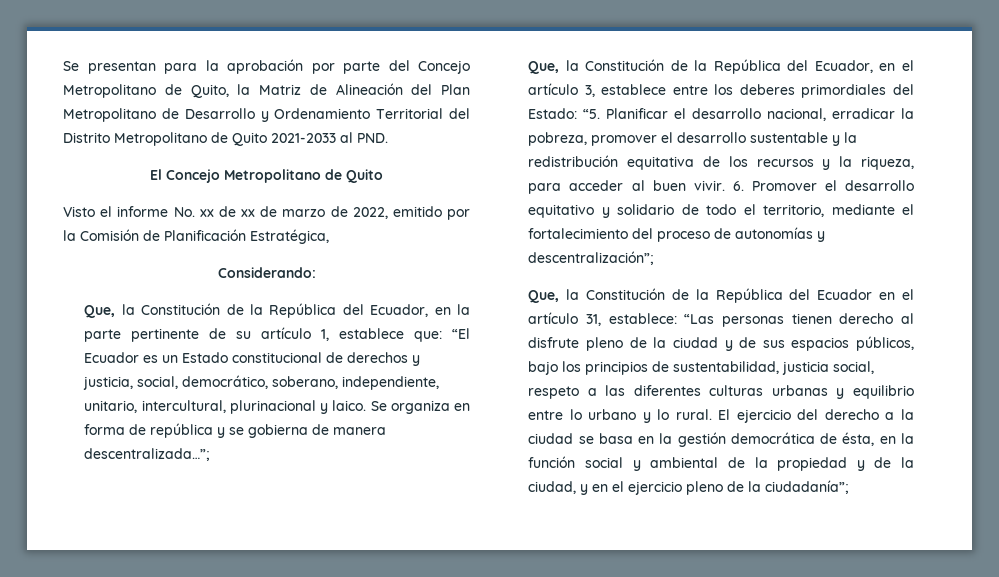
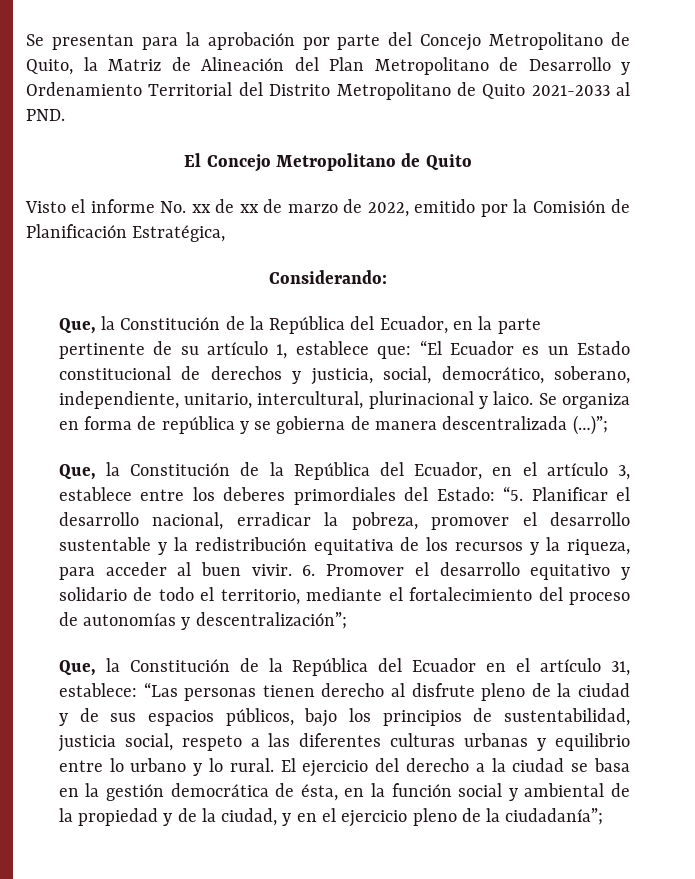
[84,448,211,461] descentralizada…”; -> [442,415,608,435] descentralizada (…)”;

